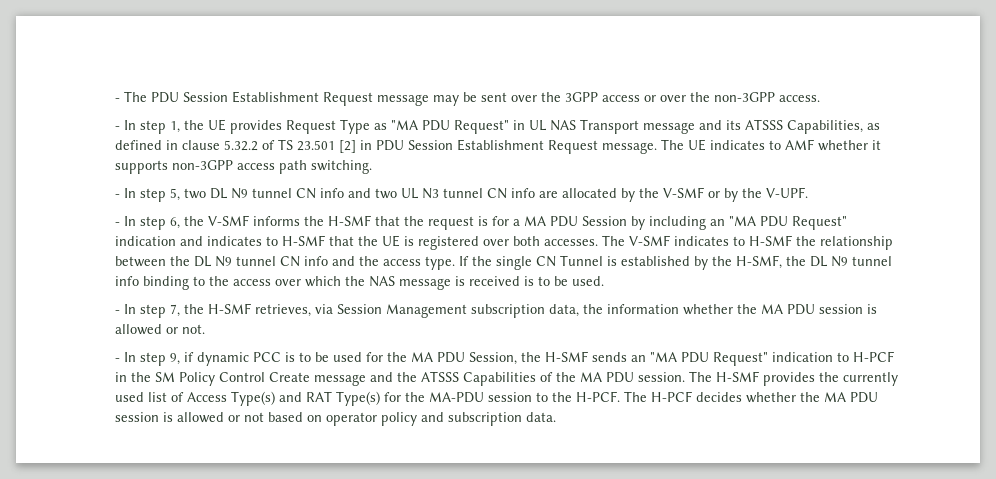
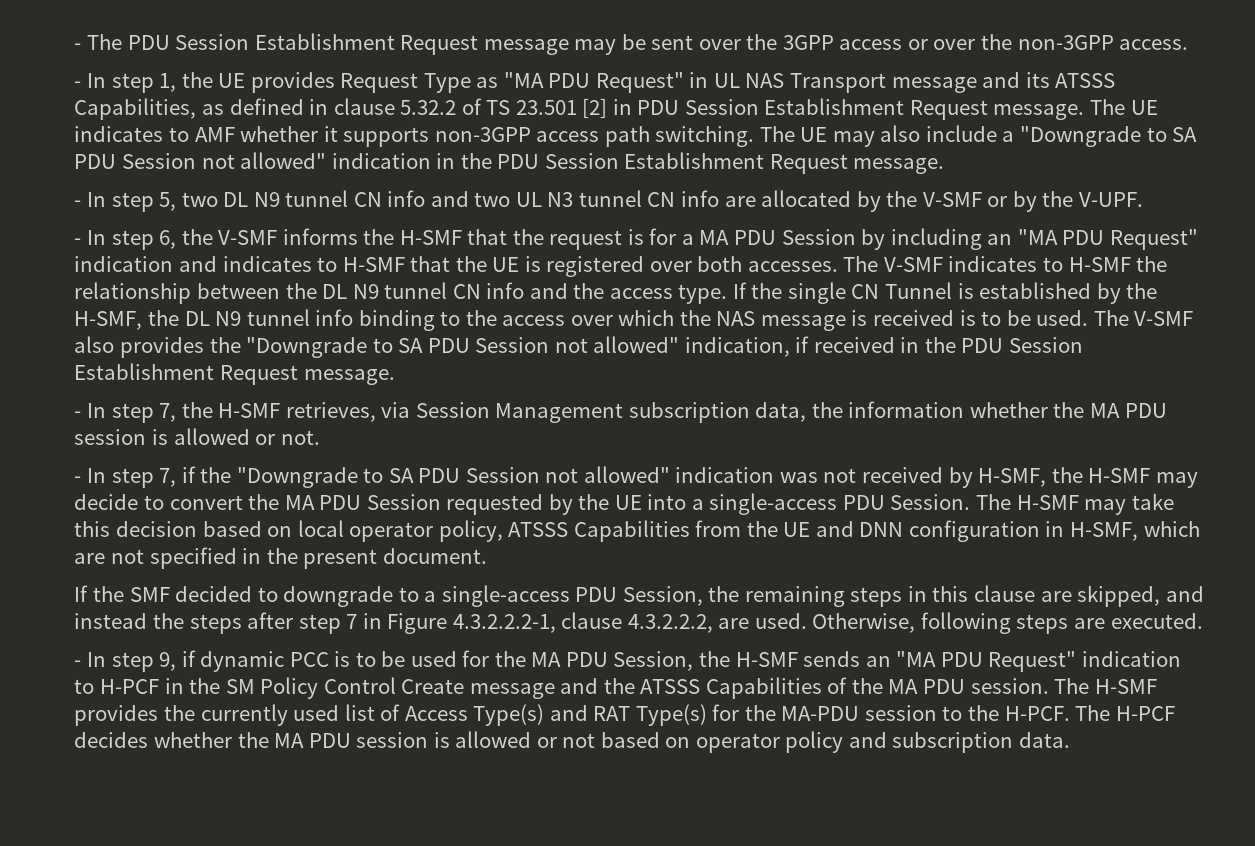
(373, 167) none -> [759,125,1198,147] [74,152,945,174] The UE may also include a "Downgrade to SA PDU Session not allowed" indication in the PDU Session Establishment Request message.
(605, 281) none -> [1093,310,1194,326] [74,336,1083,358] [74,363,395,385] The V-SMF also provides the "Downgrade to SA PDU Session not allowed" indication, if received in the PDU Session Establishment Request message.
(206, 329) none -> [74,466,1198,488] [74,493,1174,515] [74,520,1200,542] [74,547,487,569] [74,585,1204,607] [74,612,1203,634] // - In step 7, if the "Downgrade to SA PDU Session not allowed" indication was not received by H-SMF, the H-SMF may decide to convert the MA PDU Session requested by the UE into a single-access PDU Session. The H-SMF may take this decision based on local operator policy, ATSSS Capabilities from the UE and DNN configuration in H-SMF, which are not specified in the present document. // If the SMF decided to downgrade to a single-access PDU Session, the remaining steps in this clause are skipped, and instead the steps after step 7 in Figure 4.3.2.2.2-1, clause 4.3.2.2.2, are used. Otherwise, following steps are executed.

